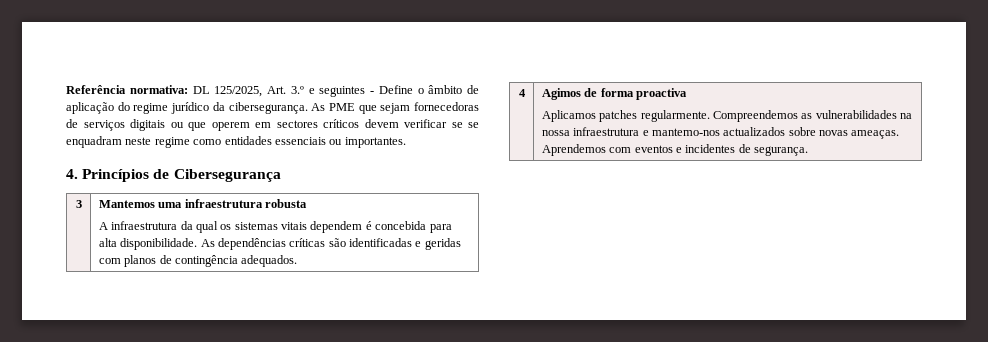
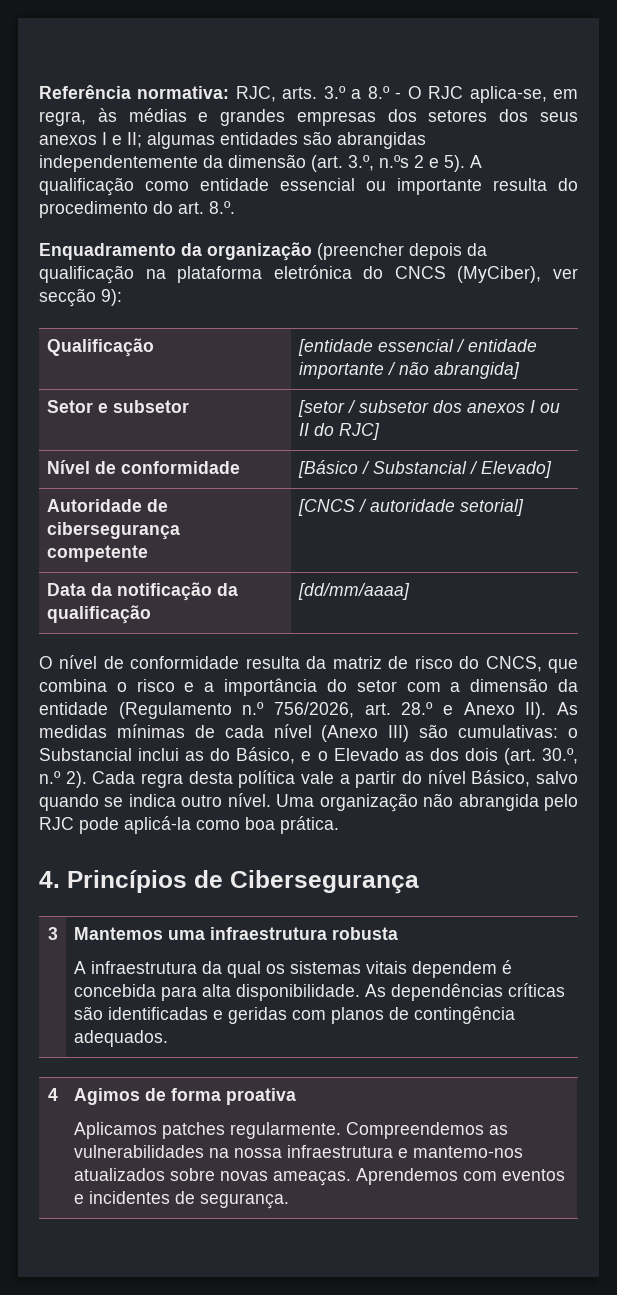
[192,85,479,97] [66,102,479,114] [66,119,479,131] [66,136,406,148] DL 125/2025, Art. 3.º e seguintes - Define o âmbito de aplicação do regime jurídico da cibersegurança. As PME que sejam fornecedoras de serviços digitais ou que operem em sectores críticos devem verificar se se enquadram neste regime como entidades essenciais ou importantes. -> [235,86,578,103] [39,108,578,126] [39,131,426,149] [39,154,482,172] [39,177,578,196] [39,201,235,218] [39,242,487,261] [39,265,578,284] [39,288,122,307] [47,338,155,357] [298,339,538,356] [299,362,521,379] [47,400,190,413] [298,400,561,417] [299,423,381,440] [47,460,241,474] [298,460,553,478] [47,499,169,512] [47,522,181,540] [47,545,149,562] [298,499,525,516] [47,582,239,601] [47,605,152,624] [298,583,411,600] [39,655,578,673] [39,678,578,696] [39,702,579,719] [39,724,579,742] [39,747,578,765] [39,770,579,788] [39,793,579,812] [39,816,339,834] RJC, arts. 3.º a 8.º - O RJC aplica-se, em regra, às médias e grandes empresas dos setores dos seus anexos I e II; algumas entidades são abrangidas independentemente da dimensão (art. 3.º, n.ºs 2 e 5). A qualificação como entidade essencial ou importante resulta do procedimento do art. 8.º. // Enquadramento da organização (preencher depois da qualificação na plataforma eletrónica do CNCS (MyCiber), ver secção 9): // Qualificação | [entidade essencial / entidade importante / não abrangida] // Setor e subsetor | [setor / subsetor dos anexos I ou II do RJC] // Nível de conformidade | [Básico / Substancial / Elevado] // Autoridade de cibersegurança competente | [CNCS / autoridade setorial] // Data da notificação da qualificação | [dd/mm/aaaa] // O nível de conformidade resulta da matriz de risco do CNCS, que combina o risco e a importância do setor com a dimensão da entidade (Regulamento n.º 756/2026, art. 28.º e Anexo II). As medidas mínimas de cada nível (Anexo III) são cumulativas: o Substancial inclui as do Básico, e o Elevado as dos dois (art. 30.º, n.º 2). Cada regra desta política vale a partir do nível Básico, salvo quando se indica outro nível. Uma organização não abrangida pelo RJC pode aplicá-la como boa prática.
[635,88,687,100] proactiva -> [226,1088,297,1105] proativa
[723,127,786,136] actualizados -> [74,1168,166,1181] atualizados

